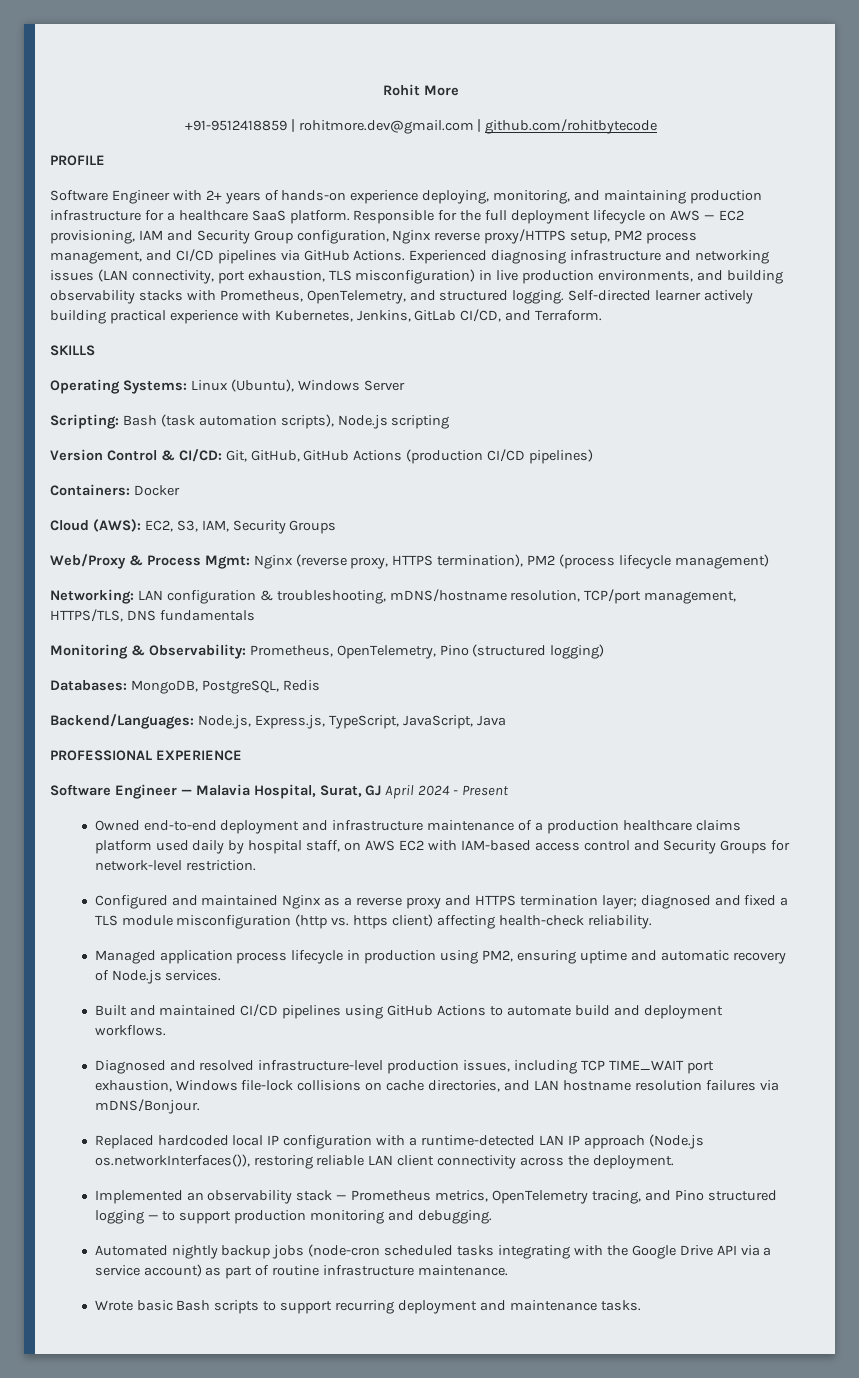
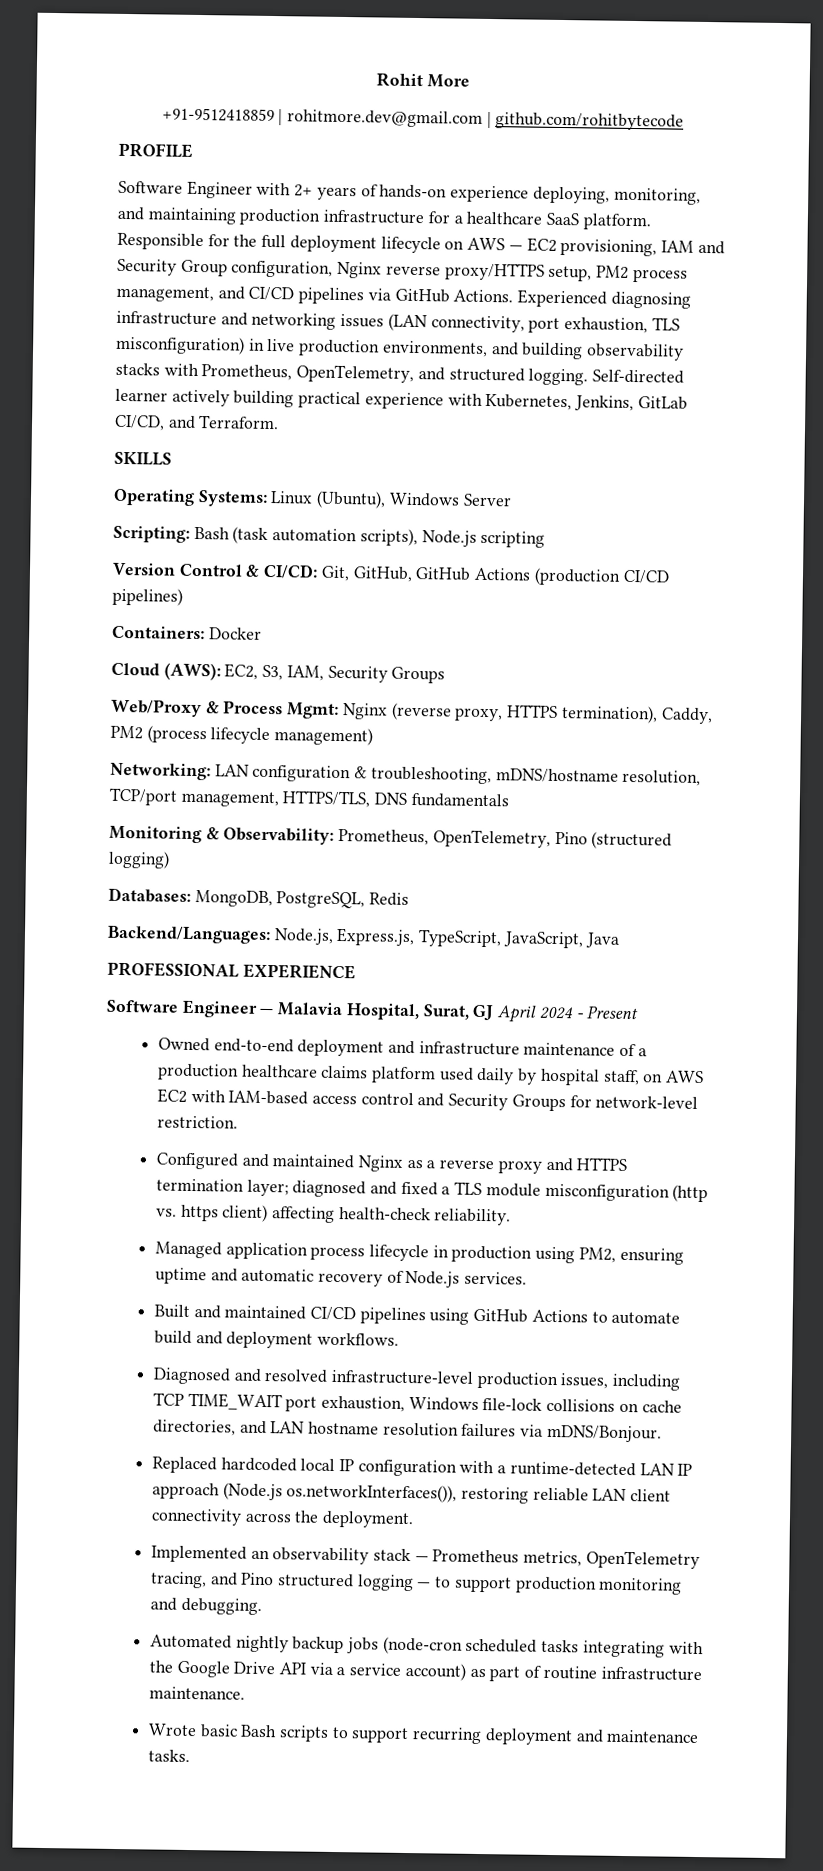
(524, 560) none -> [660,707,713,725] Caddy,

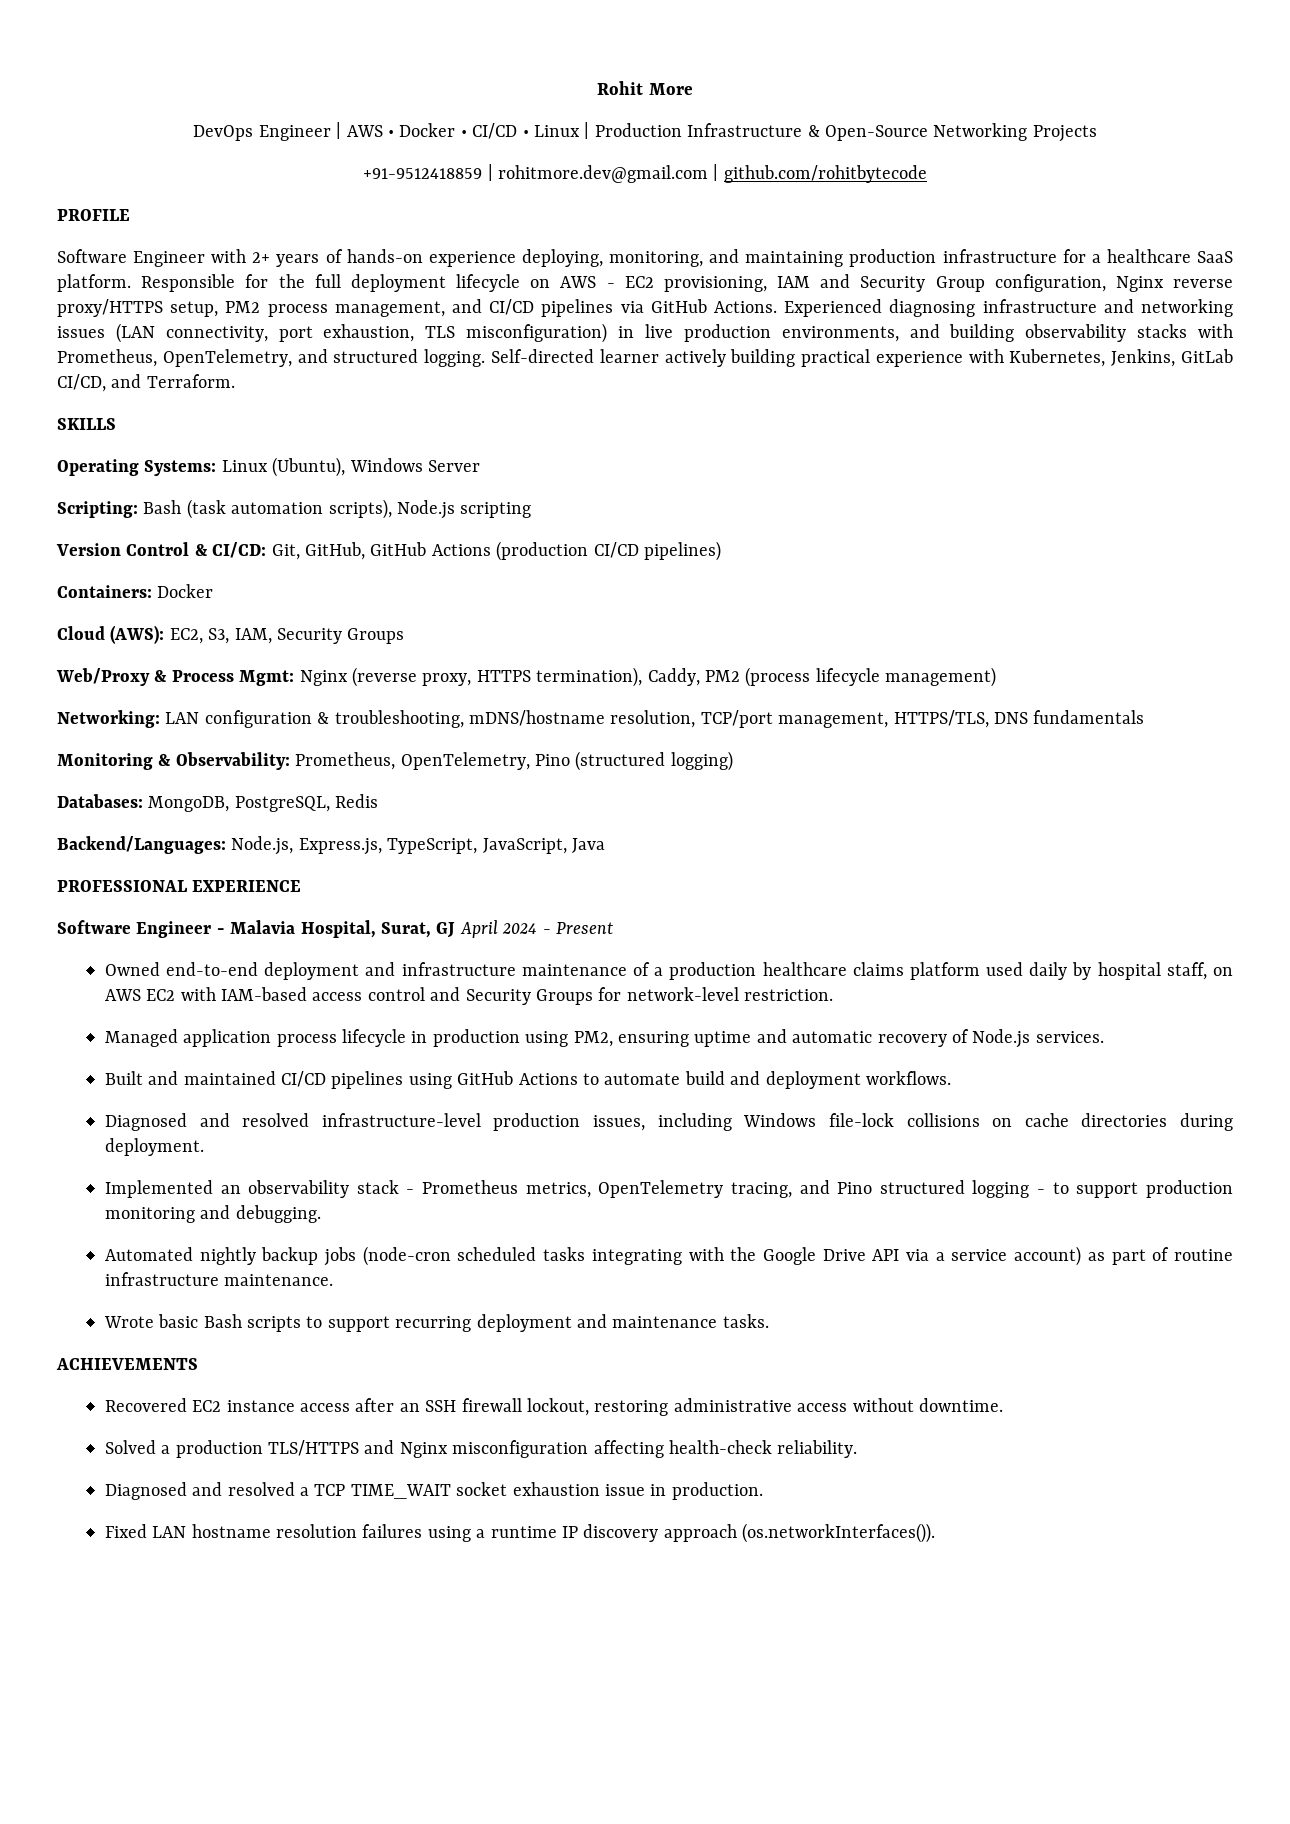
(470, 81) none -> [193,122,1097,142] // DevOps Engineer | AWS • Docker • CI/CD • Linux | Production Infrastructure & Open-Source Networking Projects
[508,245,523,251] — -> [606,283,615,288] -
[259,1007,274,1015] — -> [216,928,225,934] -
[155,1152,628,1174] [155,1178,709,1203] [155,1204,512,1226] // Configured and maintained Nginx as a reverse proxy and HTTPS termination layer; diagnosed and fixed a TLS module misconfiguration (http vs. https client) affecting health-check reliability. -> (834, 995) none
[152,1392,405,1412] TCP TIME_WAIT port exhaustion, -> (732, 1122) none
[152,1419,662,1443] [151,1456,693,1477] [151,1482,672,1504] [150,1508,320,1526] directories, and LAN hostname resolution failures via mDNS/Bonjour. // Replaced hardcoded local IP configuration with a runtime-detected LAN IP approach (Node.js os.networkInterfaces()), restoring reliable LAN client connectivity across the -> [1081,1113,1234,1131] directories during
[414,1556,429,1562] — -> [406,1189,415,1194] -
[417,1582,432,1588] — -> [1037,1189,1046,1194] -
(190, 1756) none -> [56,1358,198,1370] [104,1398,1004,1416] [104,1440,858,1458] [104,1482,763,1500] [104,1523,936,1543] // ACHIEVEMENTS // Recovered EC2 instance access after an SSH firewall lockout, restoring administrative access without downtime. // Solved a production TLS/HTTPS and Nginx misconfiguration affecting health-check reliability. // Diagnosed and resolved a TCP TIME_WAIT socket exhaustion issue in production. // Fixed LAN hostname resolution failures using a runtime IP discovery approach (os.networkInterfaces()).

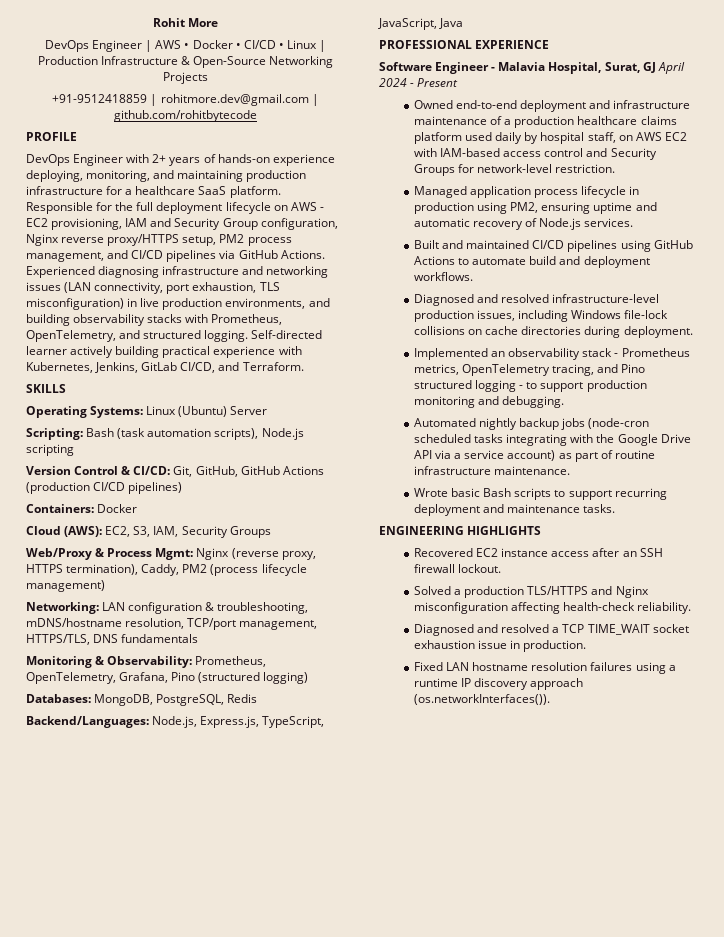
[57,249,127,263] Software -> [26,154,70,166] DevOps
[272,457,423,477] (Ubuntu), Windows -> [178,406,228,417] (Ubuntu)
(530, 761) none -> [119,672,169,683] Grafana,
[56,1358,198,1370] ACHIEVEMENTS -> [379,526,542,535] ENGINEERING HIGHLIGHTS
[527,1398,1004,1416] lockout, restoring administrative access without downtime. -> [458,564,502,573] lockout.

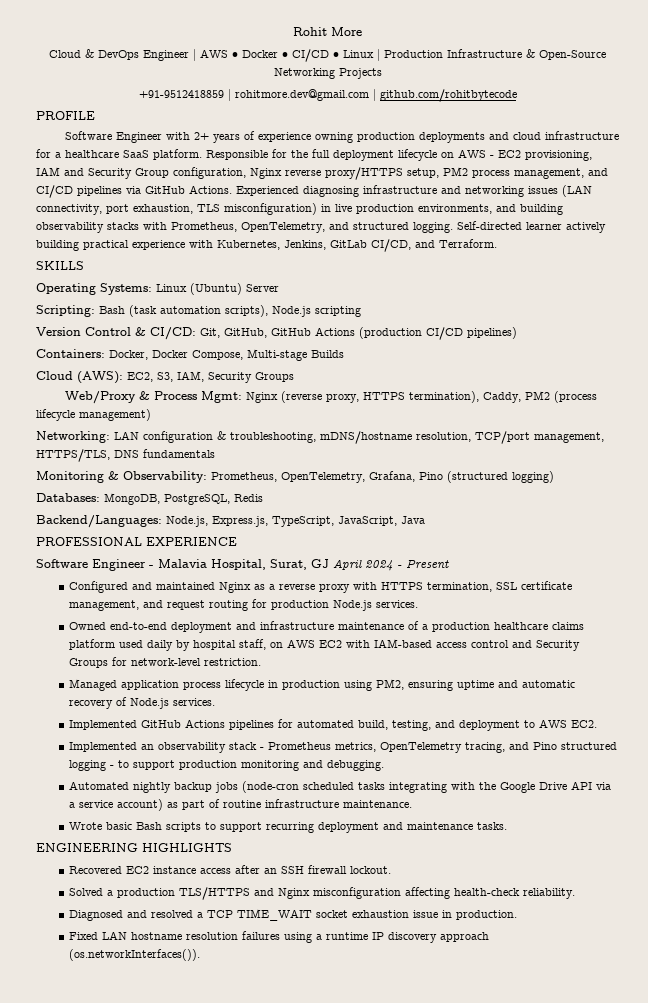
(219, 22) none -> [49,49,94,58] Cloud &
[26,154,70,166] DevOps -> [64,131,112,140] Software
[217,154,335,166] [26,170,307,182] hands-on experience deploying, monitoring, and maintaining production -> [257,132,541,143] experience owning production deployments and cloud
[97,504,138,513] Docker -> [109,349,344,361] Docker, Docker Compose, Multi-stage Builds
(459, 82) none -> [69,581,573,593] [69,599,419,611] // Configured and maintained Nginx as a reverse proxy with HTTPS termination, SSL certificate management, and request routing for production Node.js services.
[414,240,693,252] [414,256,650,268] [414,272,474,281] [414,294,660,306] [414,310,669,322] [414,326,693,338] Built and maintained CI/CD pipelines using GitHub Actions to automate build and deployment workflows. // Diagnosed and resolved infrastructure-level production issues, including Windows file-lock collisions on cache directories during deployment. -> [69,719,598,731] Implemented GitHub Actions pipelines for automated build, testing, and deployment to AWS EC2.

